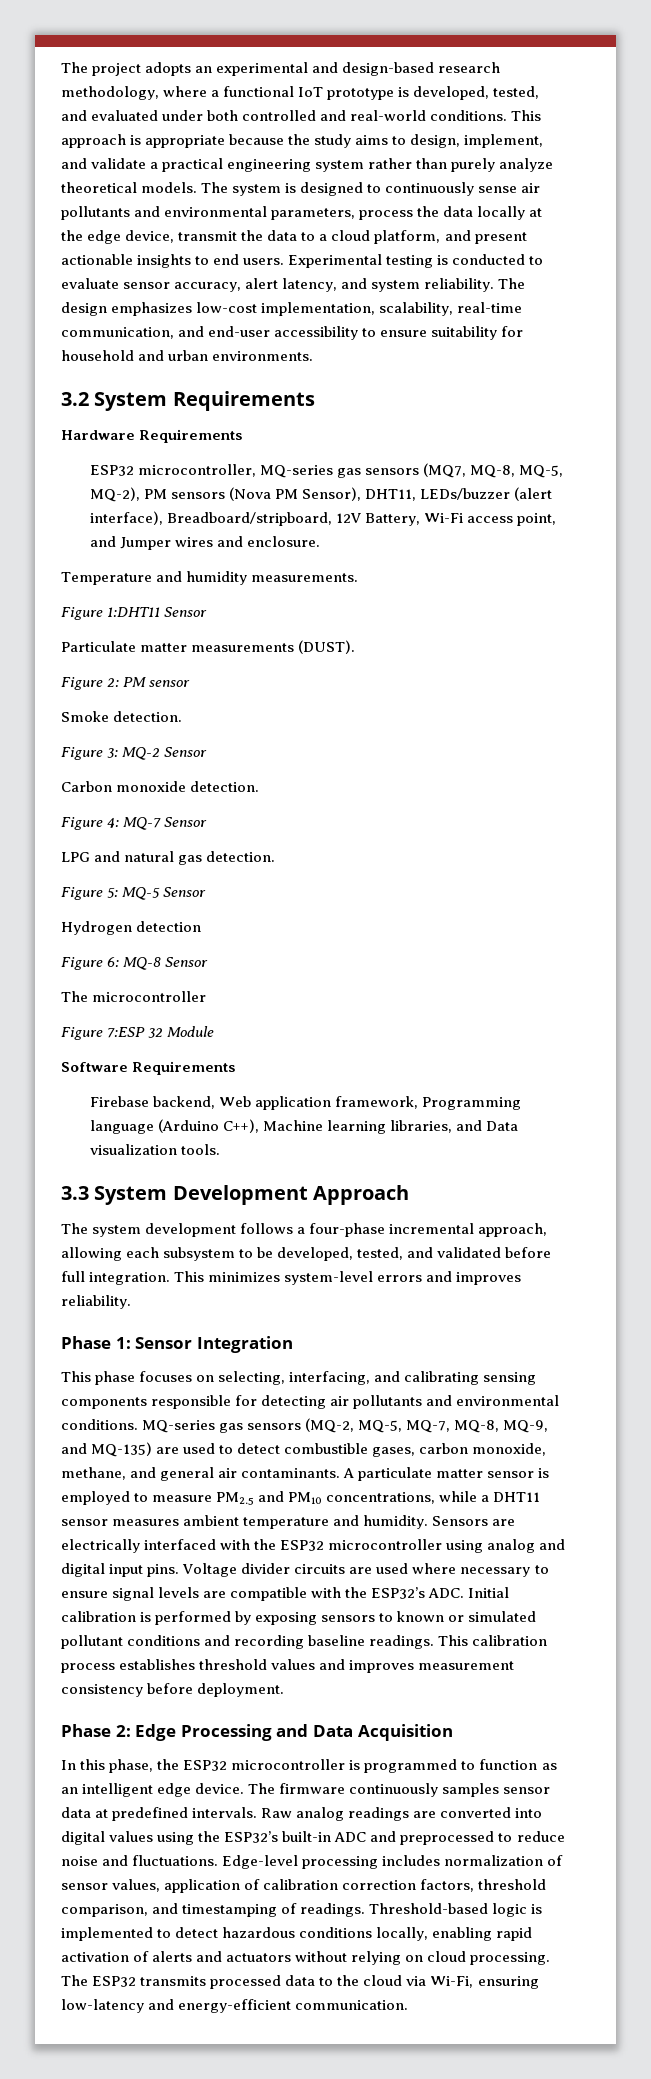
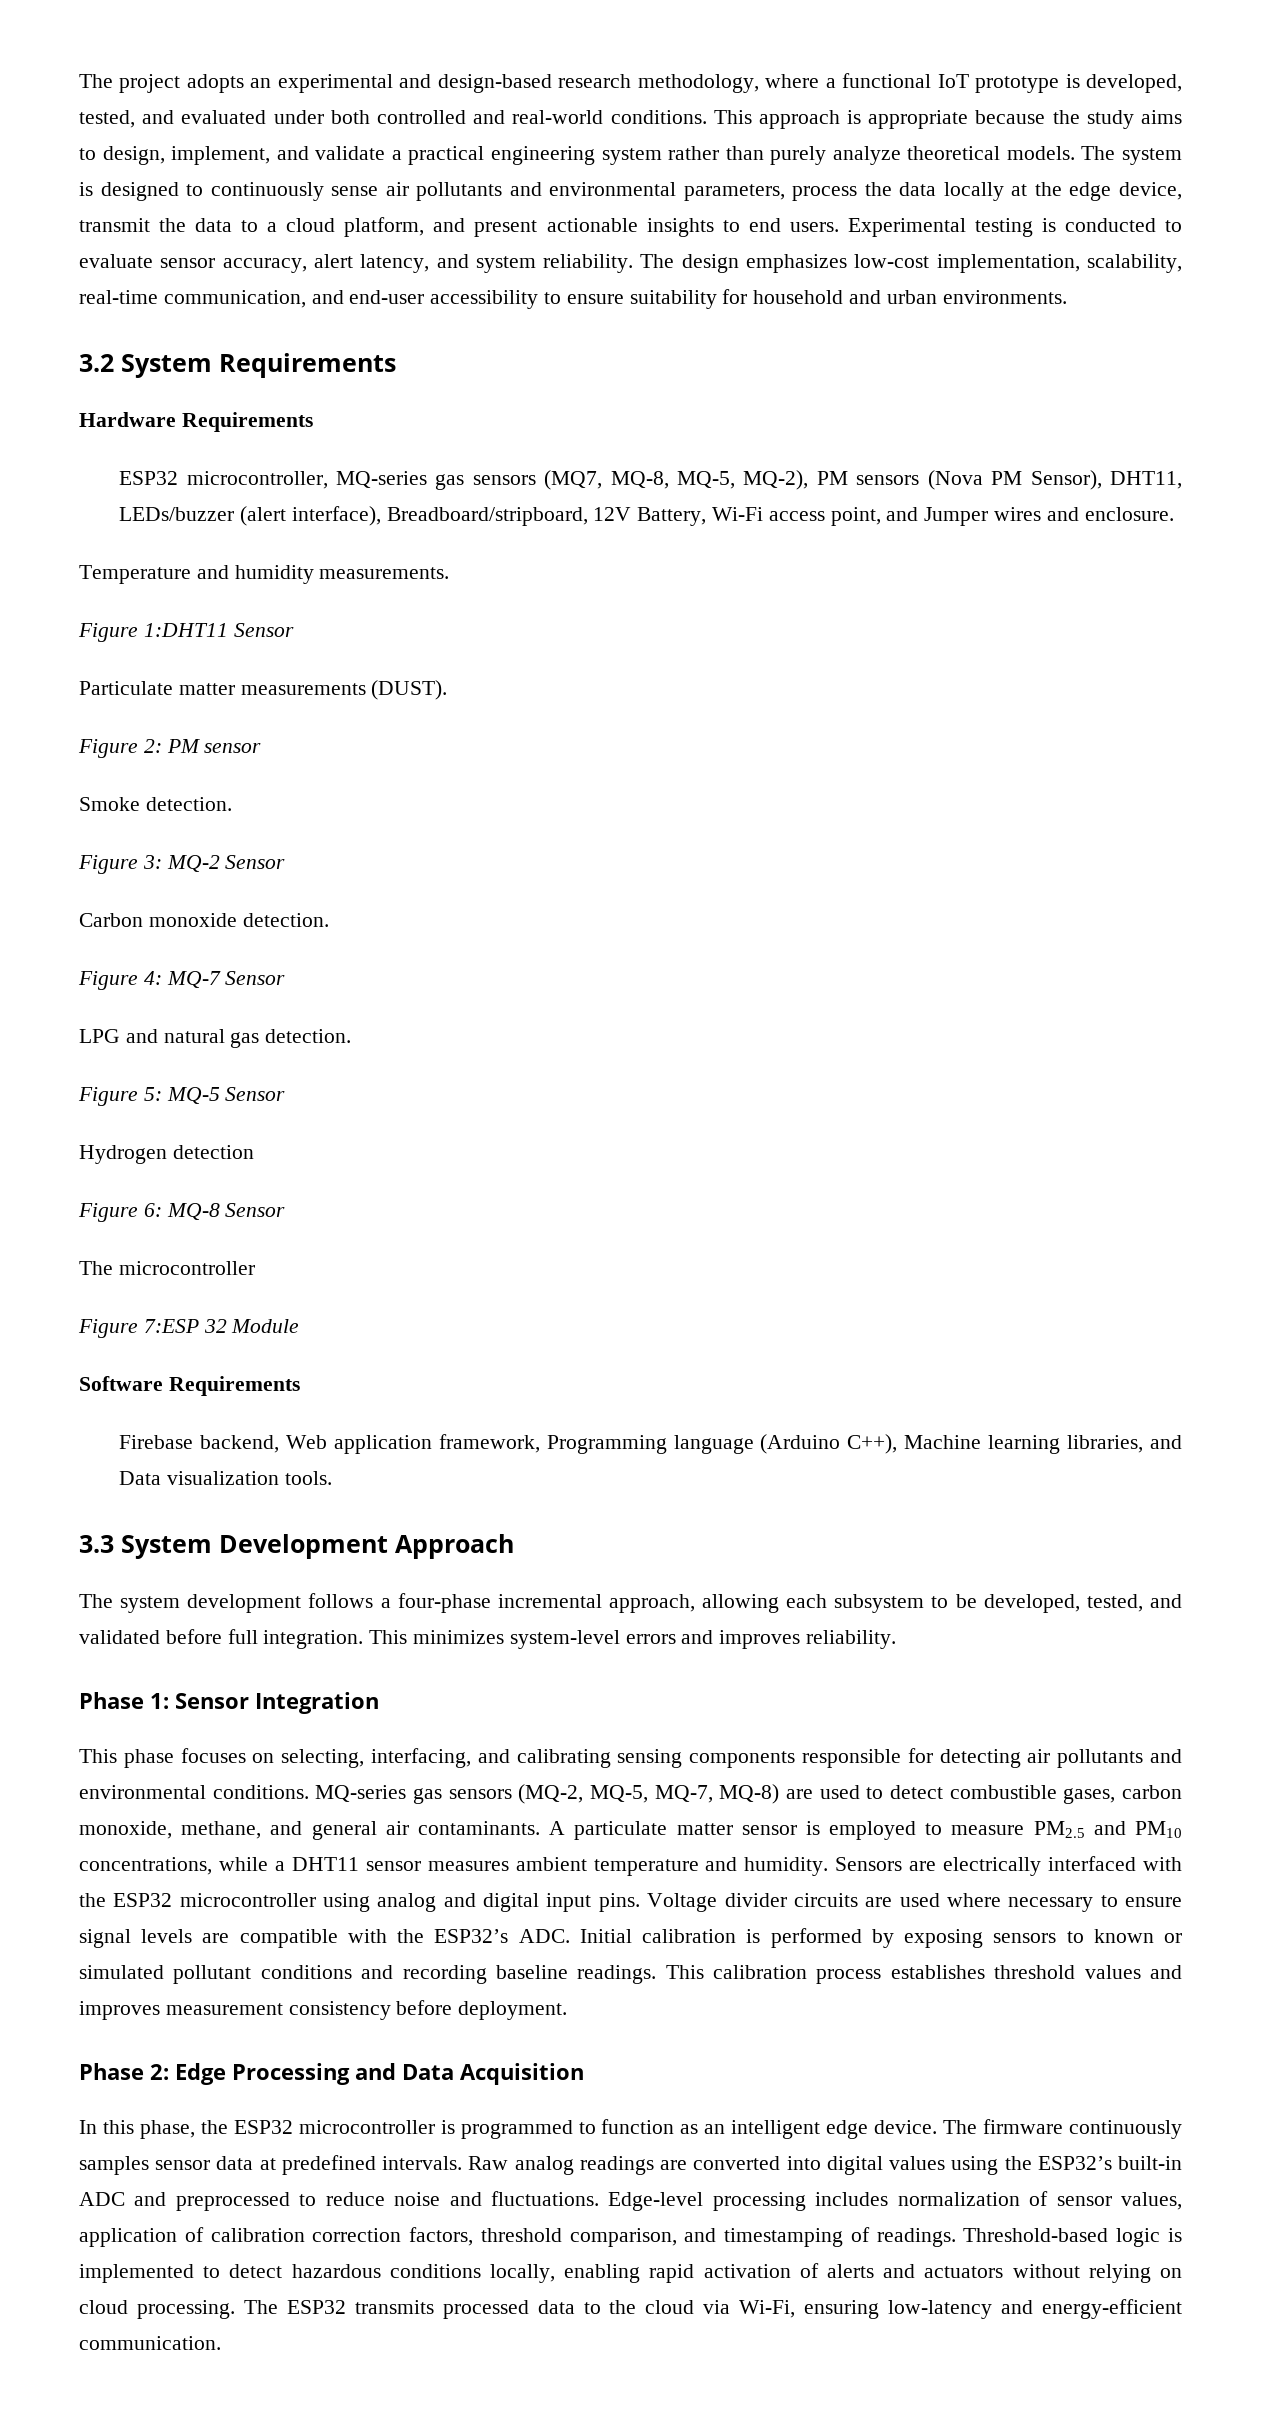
[454,1420,549,1433] [61,1442,153,1457] MQ-8, MQ-9, and MQ-135) -> [719,1784,780,1804] MQ-8)

